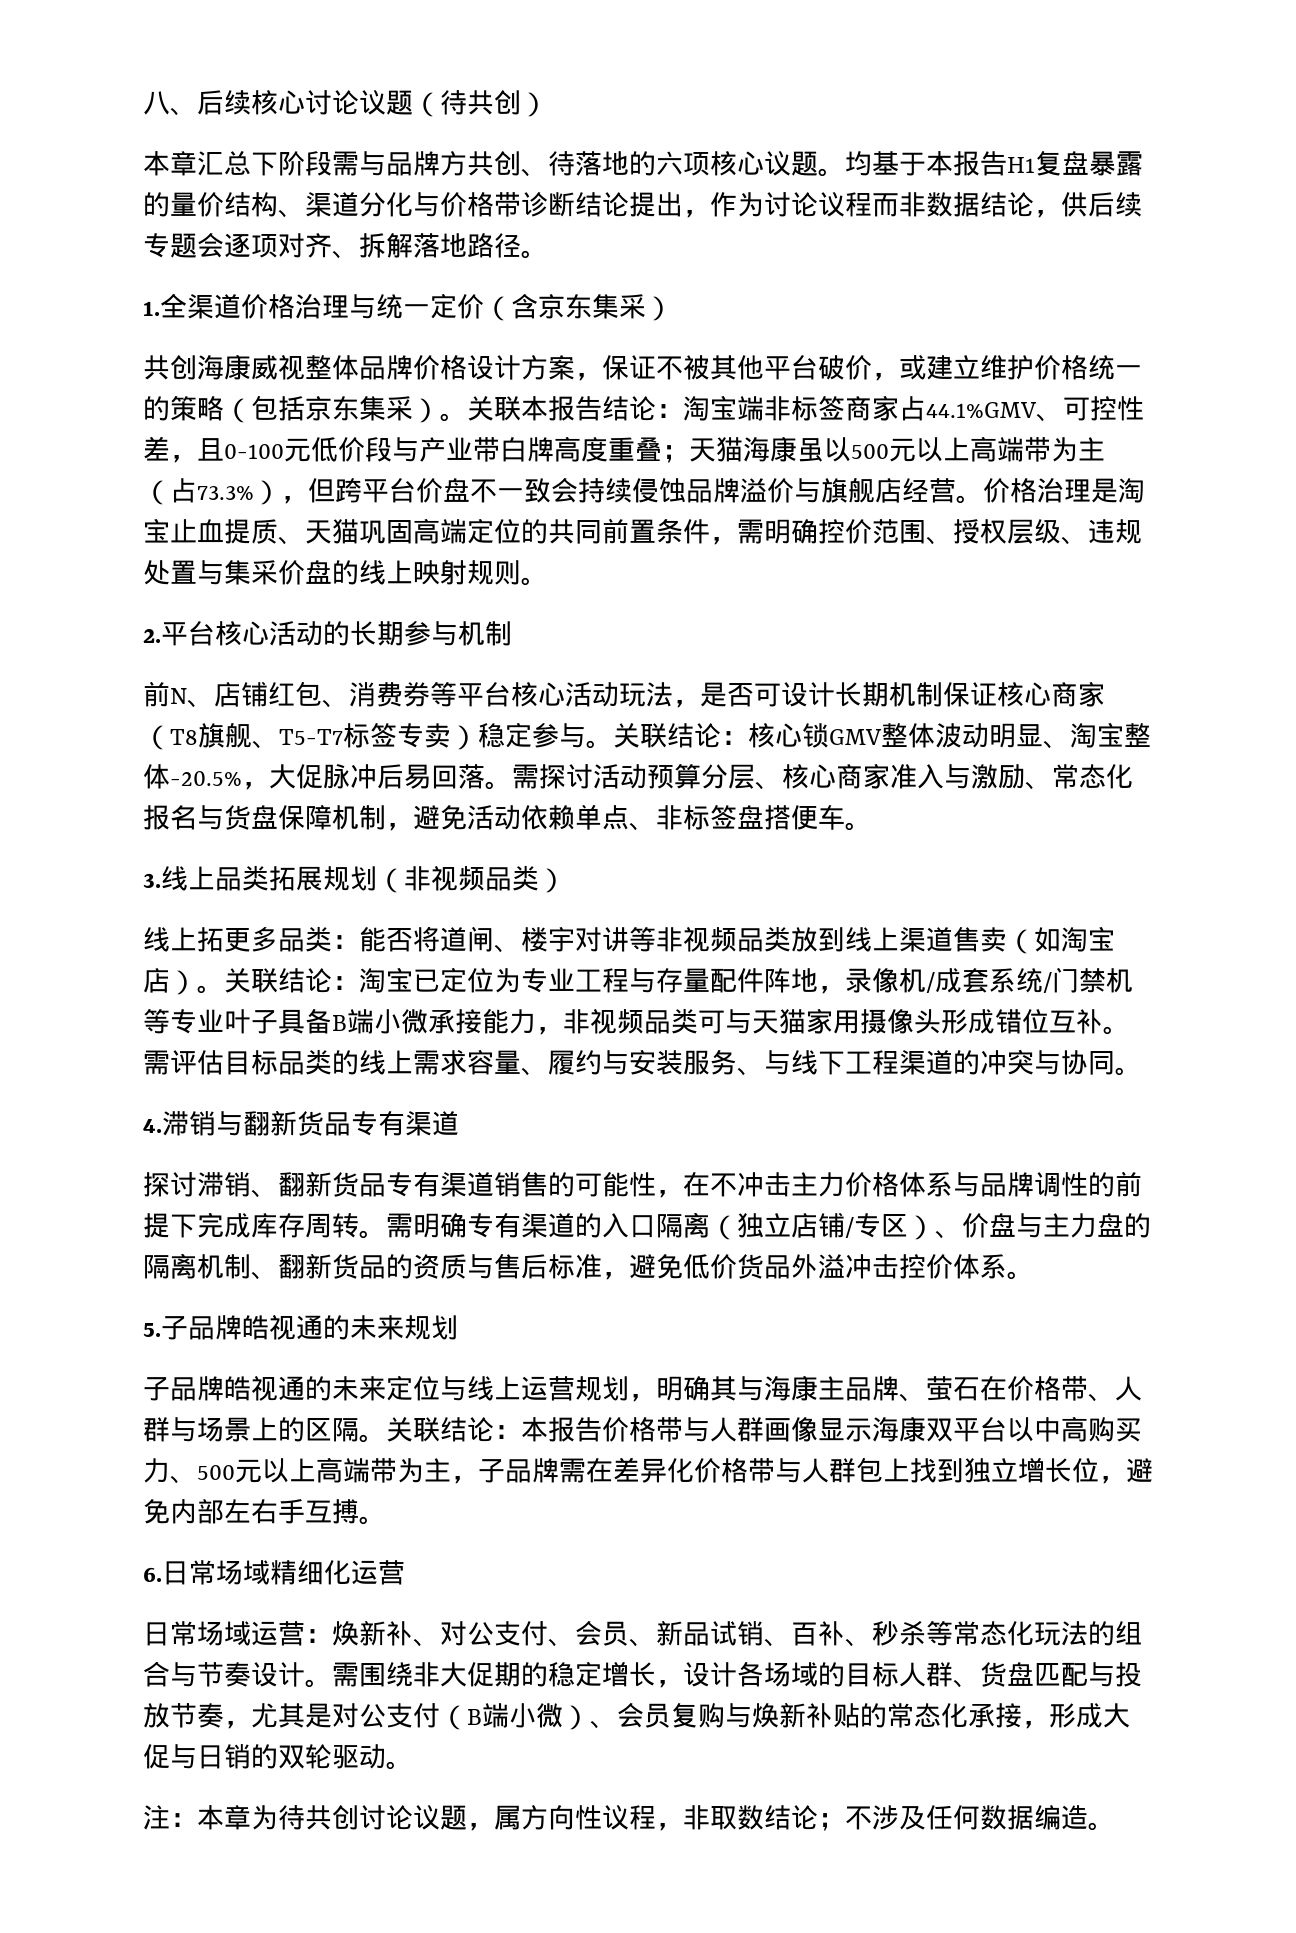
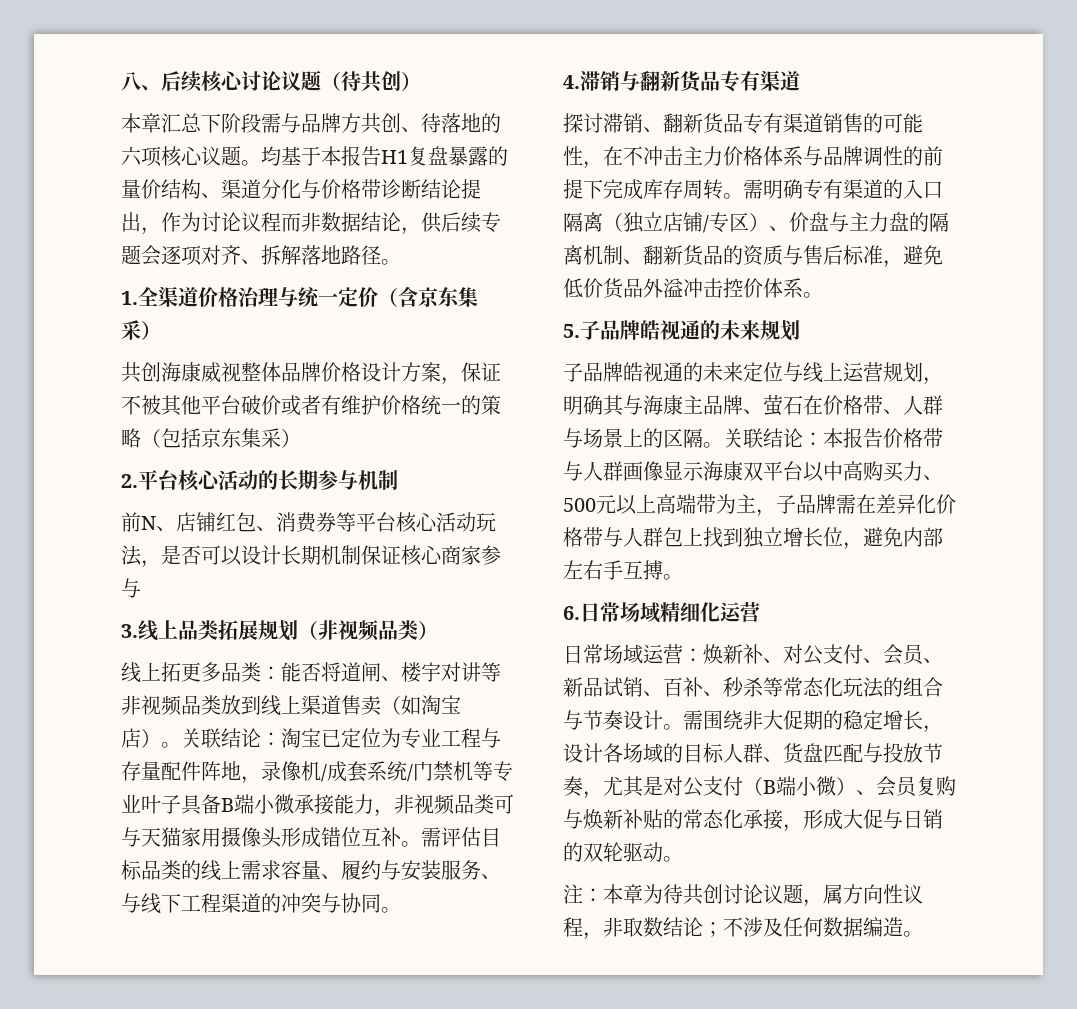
[872,355,980,381] ，或建立 -> [281,395,341,416] 或者有
[440,395,1144,422] [143,436,1105,463] [143,477,1145,505] [143,518,1142,545] [143,560,548,586] 。关联本报告结论：淘宝端非标签商家占44.1%GMV、可控性差，且0-100元低价段与产业带白牌高度重叠；天猫海康虽以500元以上高端带为主（占73.3%），但跨平台价盘不一致会持续侵蚀品牌溢价与旗舰店经营。价格治理是淘宝止血提质、天猫巩固高端定位的共同前置条件，需明确控价范围、授权层级、违规处置与集采价盘的线上映射规则。 -> (301, 438) none
(781, 695) none -> [221,546,242,566] 以
[143,722,1151,750] [143,763,1133,790] [143,804,872,831] （T8旗舰、T5-T7标签专卖）稳定参与。关联结论：核心锁GMV整体波动明显、淘宝整体-20.5%，大促脉冲后易回落。需探讨活动预算分层、核心商家准入与激励、常态化报名与货盘保障机制，避免活动依赖单点、非标签盘搭便车。 -> [481,545,501,565] [121,578,141,598] 参与

